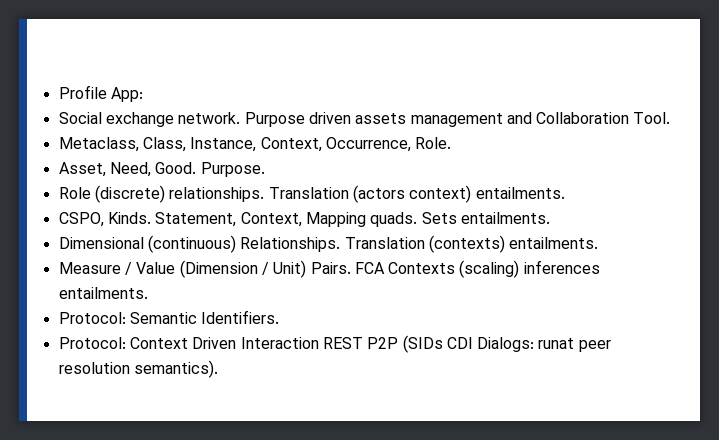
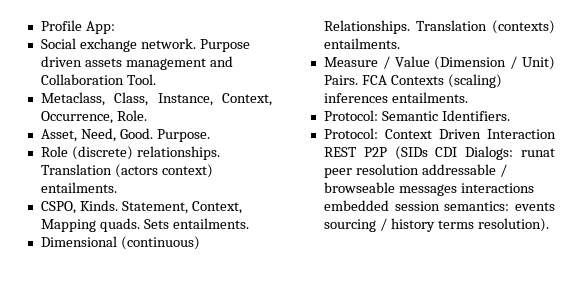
[133,360,218,378] semantics). -> [421,164,507,177] [323,182,534,196] [323,200,555,211] [323,218,549,232] addressable / browseable messages interactions embedded session semantics: events sourcing / history terms resolution).

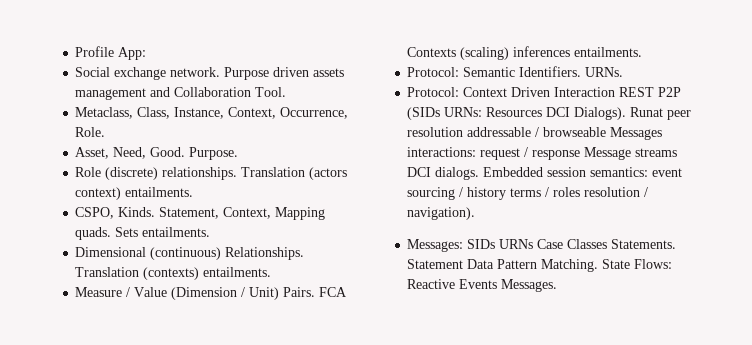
(510, 115) none -> [585,67,624,77] URNs.
[435,146,555,160] CDI Dialogs: runat -> [444,107,664,120] URNs: Resources DCI Dialogs). Runat
[398,183,534,196] [323,200,389,211] messages interactions embedded -> [610,127,663,140] [407,147,678,160] [407,167,544,180] Messages interactions: request / response Message streams DCI dialogs. Embedded
[515,202,555,211] events -> [652,168,683,177] event
[477,218,549,232] resolution). -> [545,187,649,197] [407,207,476,220] [407,239,677,252] [407,259,673,272] [407,279,558,292] / roles resolution / navigation). // Messages: SIDs URNs Case Classes Statements. Statement Data Pattern Matching. State Flows: Reactive Events Messages.

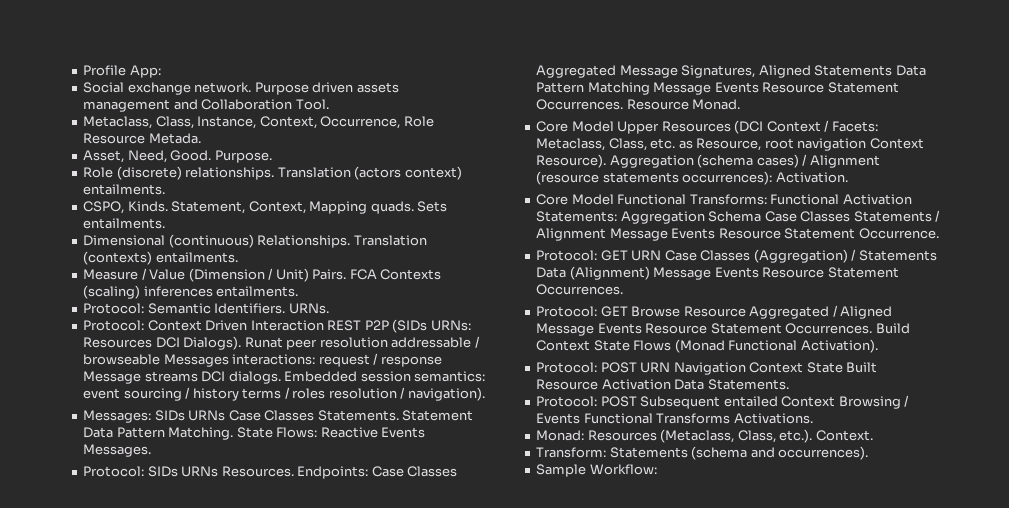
[75,127,106,137] Role. -> [403,116,434,127] [83,133,201,144] Role Resource Metada.
(558, 285) none -> [83,466,458,479] [536,65,926,78] [536,82,899,95] [536,99,741,110] [536,120,878,134] [536,138,924,151] [536,154,880,168] [536,171,848,185] [536,194,912,205] [536,210,941,224] [536,228,939,241] [536,249,937,263] [536,266,899,280] [536,284,624,295] [536,305,893,319] [536,323,910,336] [536,339,878,353] [536,362,878,375] [536,379,789,390] [536,395,910,409] [536,413,813,424] [536,429,873,443] [536,446,869,460] [536,464,657,477] // Protocol: SIDs URNs Resources. Endpoints: Case Classes Aggregated Message Signatures, Aligned Statements Data Pattern Matching Message Events Resource Statement Occurrences. Resource Monad. // Core Model Upper Resources (DCI Context / Facets: Metaclass, Class, etc. as Resource, root navigation Context Resource). Aggregation (schema cases) / Alignment (resource statements occurrences): Activation. // Core Model Functional Transforms: Functional Activation Statements: Aggregation Schema Case Classes Statements / Alignment Message Events Resource Statement Occurrence. // Protocol: GET URN Case Classes (Aggregation) / Statements Data (Alignment) Message Events Resource Statement Occurrences. // Protocol: GET Browse Resource Aggregated / Aligned Message Events Resource Statement Occurrences. Build Context State Flows (Monad Functional Activation). // Protocol: POST URN Navigation Context State Built Resource Activation Data Statements. // Protocol: POST Subsequent entailed Context Browsing / Events Functional Transforms Activations. // Monad: Resources (Metaclass, Class, etc.). Context. // Transform: Statements (schema and occurrences). // Sample Workflow:

